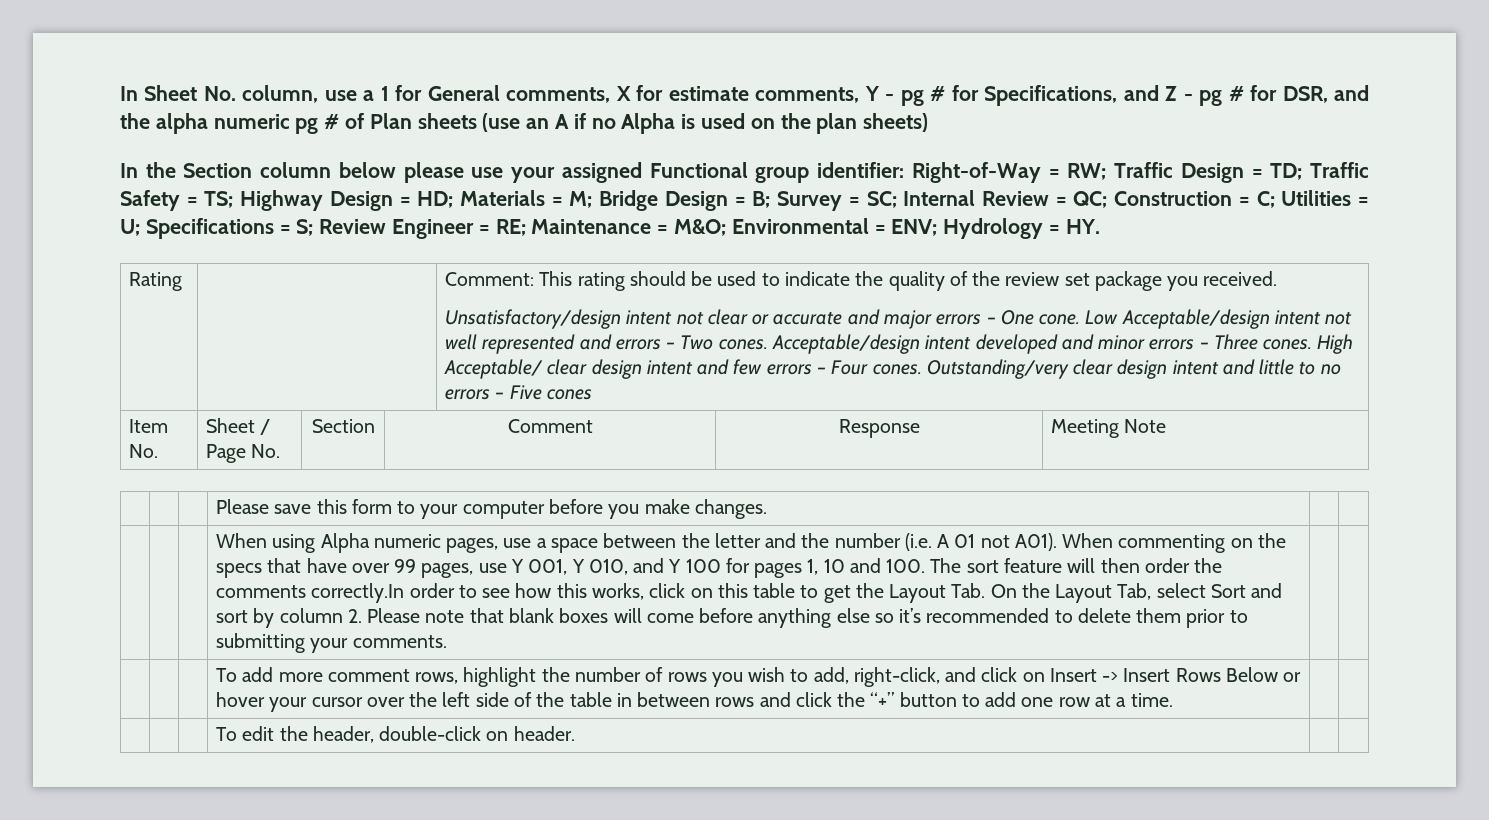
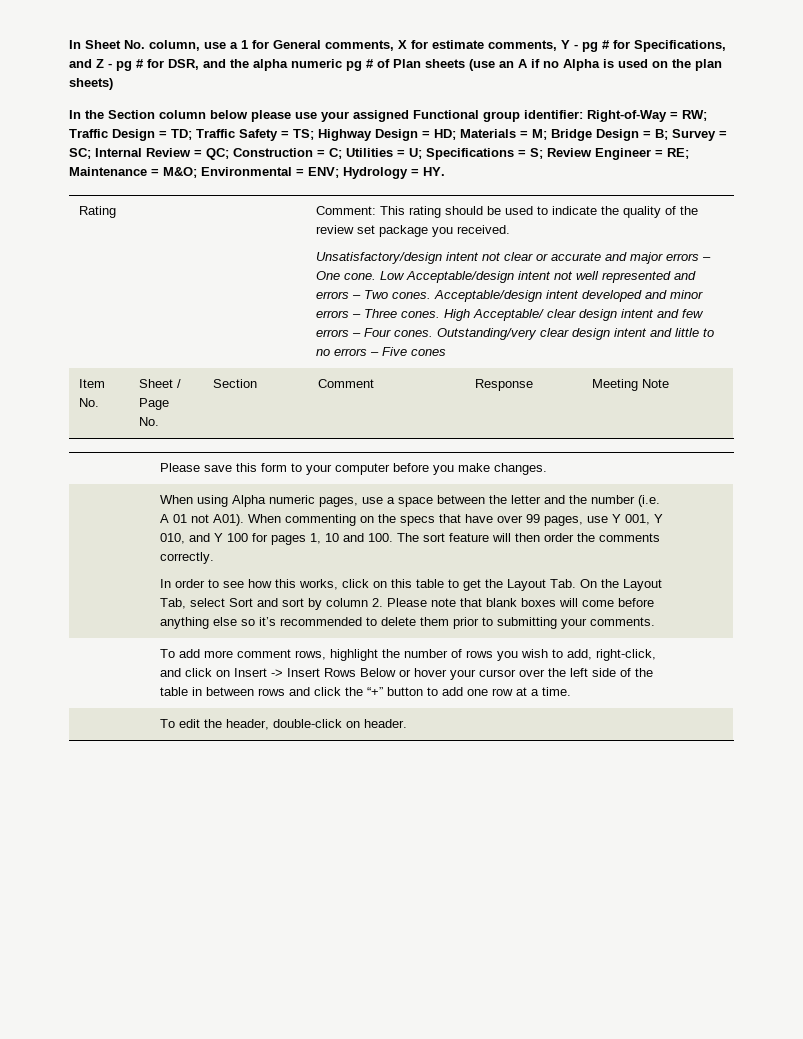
[311,583,405,603] correctly.In -> [160,552,215,564] [160,579,172,588] correctly. // In

